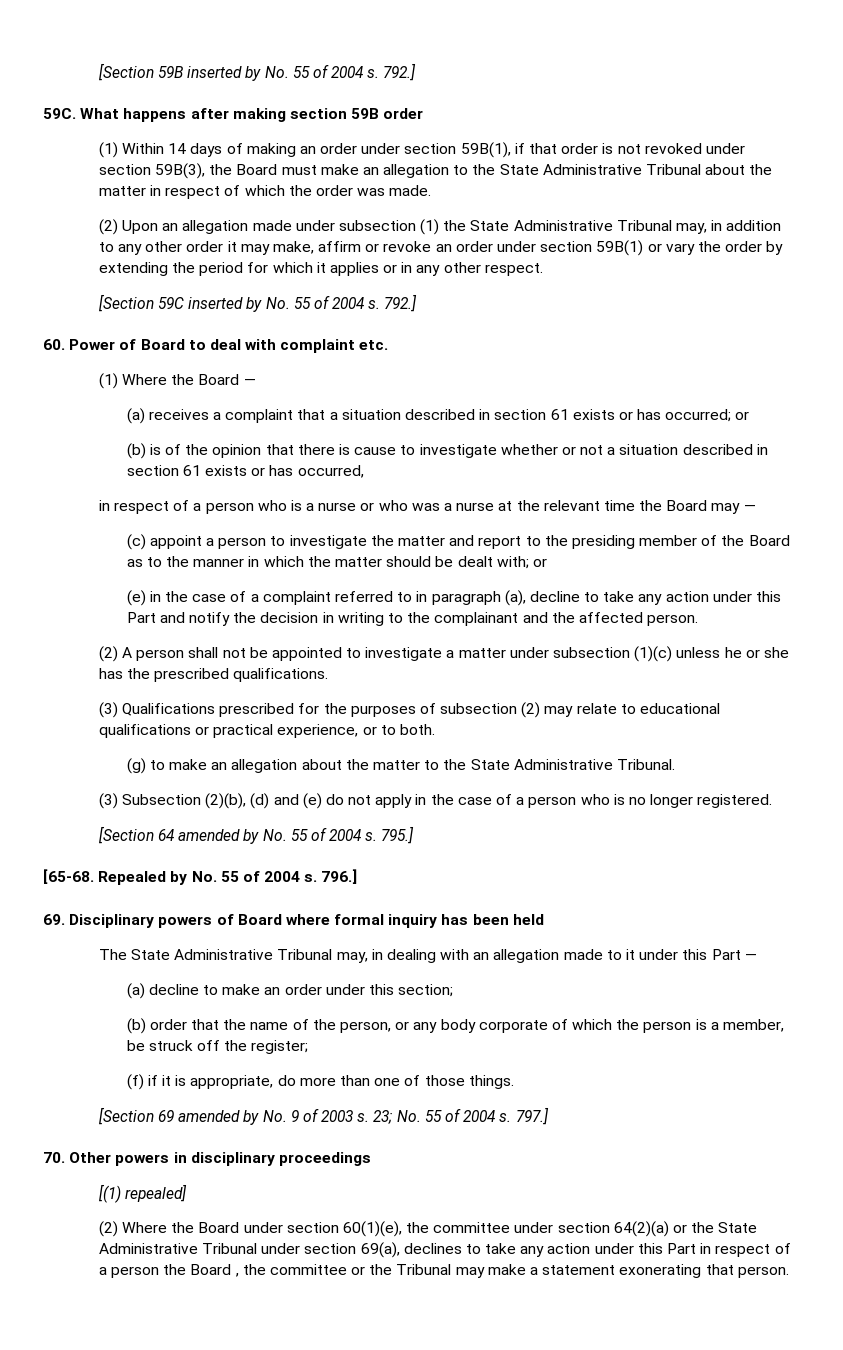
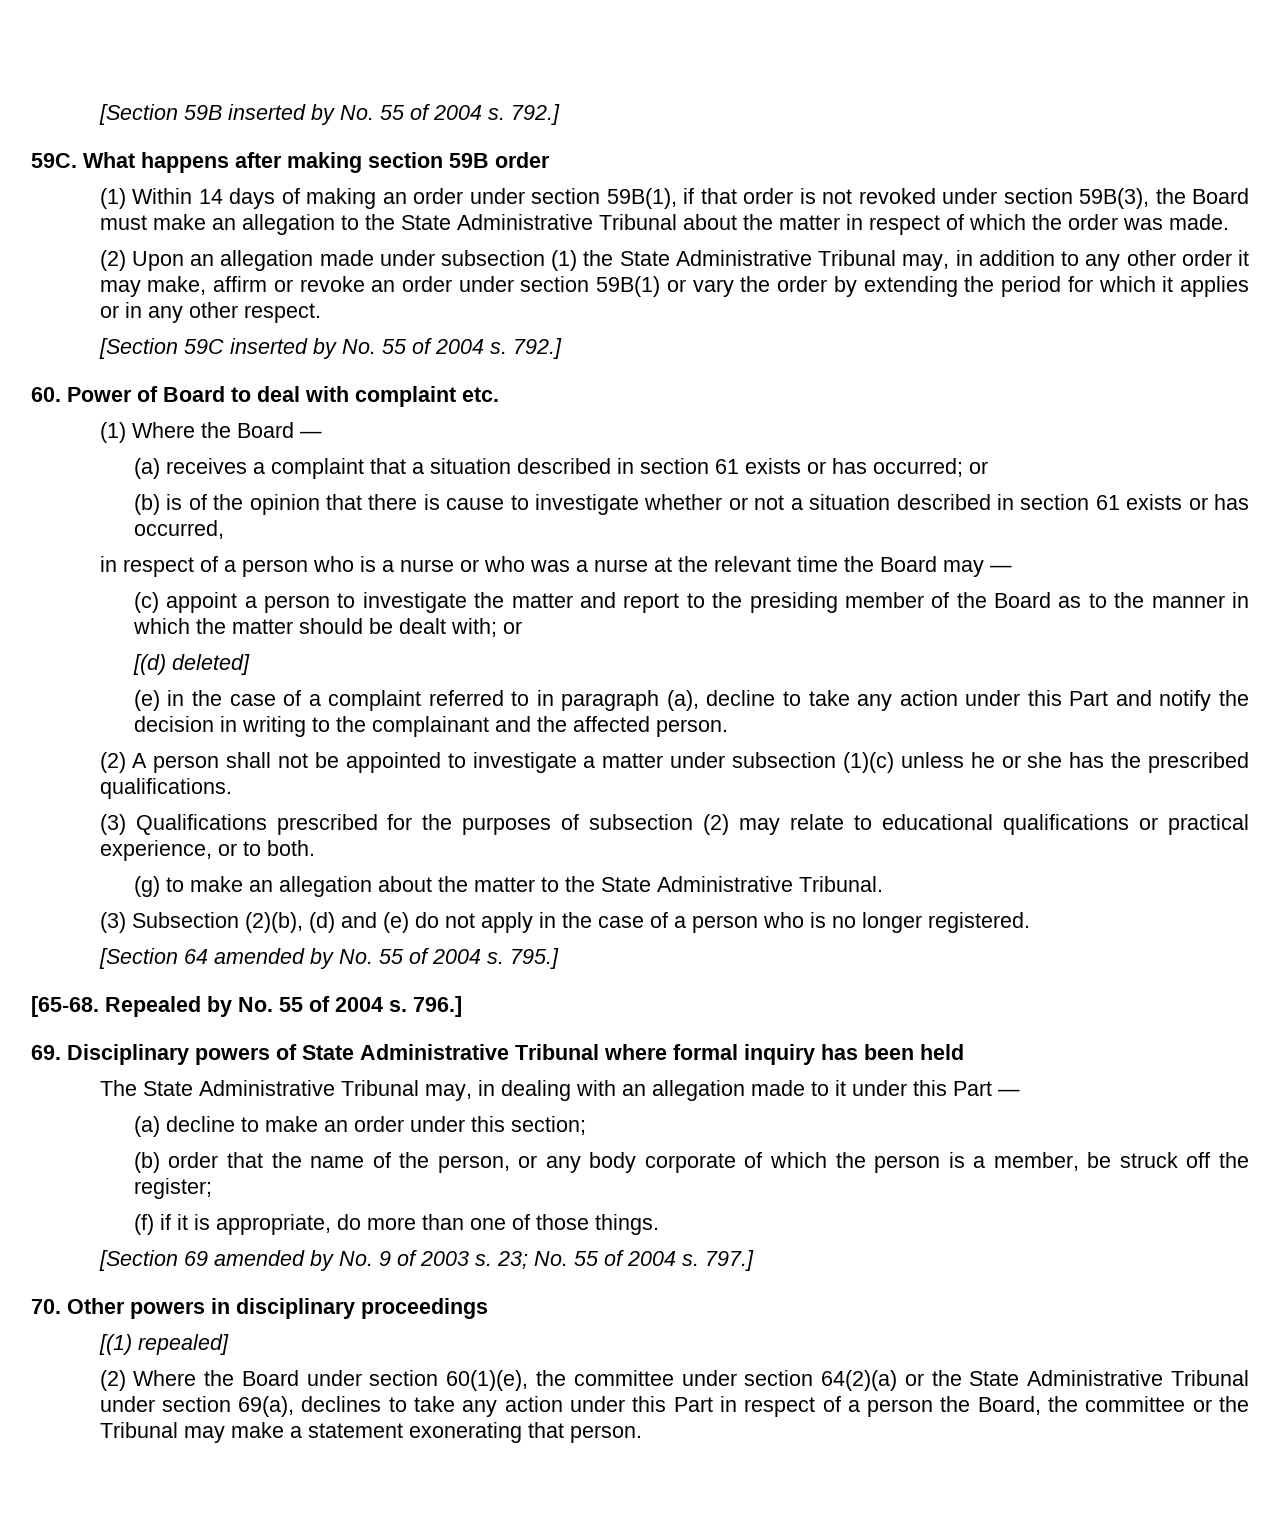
(547, 562) none -> [132,654,250,675] // [(d) deleted]
[237,914,282,925] Board -> [302,1044,599,1060] State Administrative Tribunal
[190,1264,239,1277] Board , -> [977,1396,1041,1415] Board,

